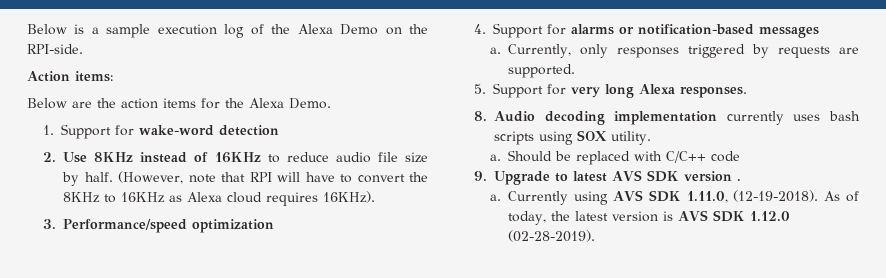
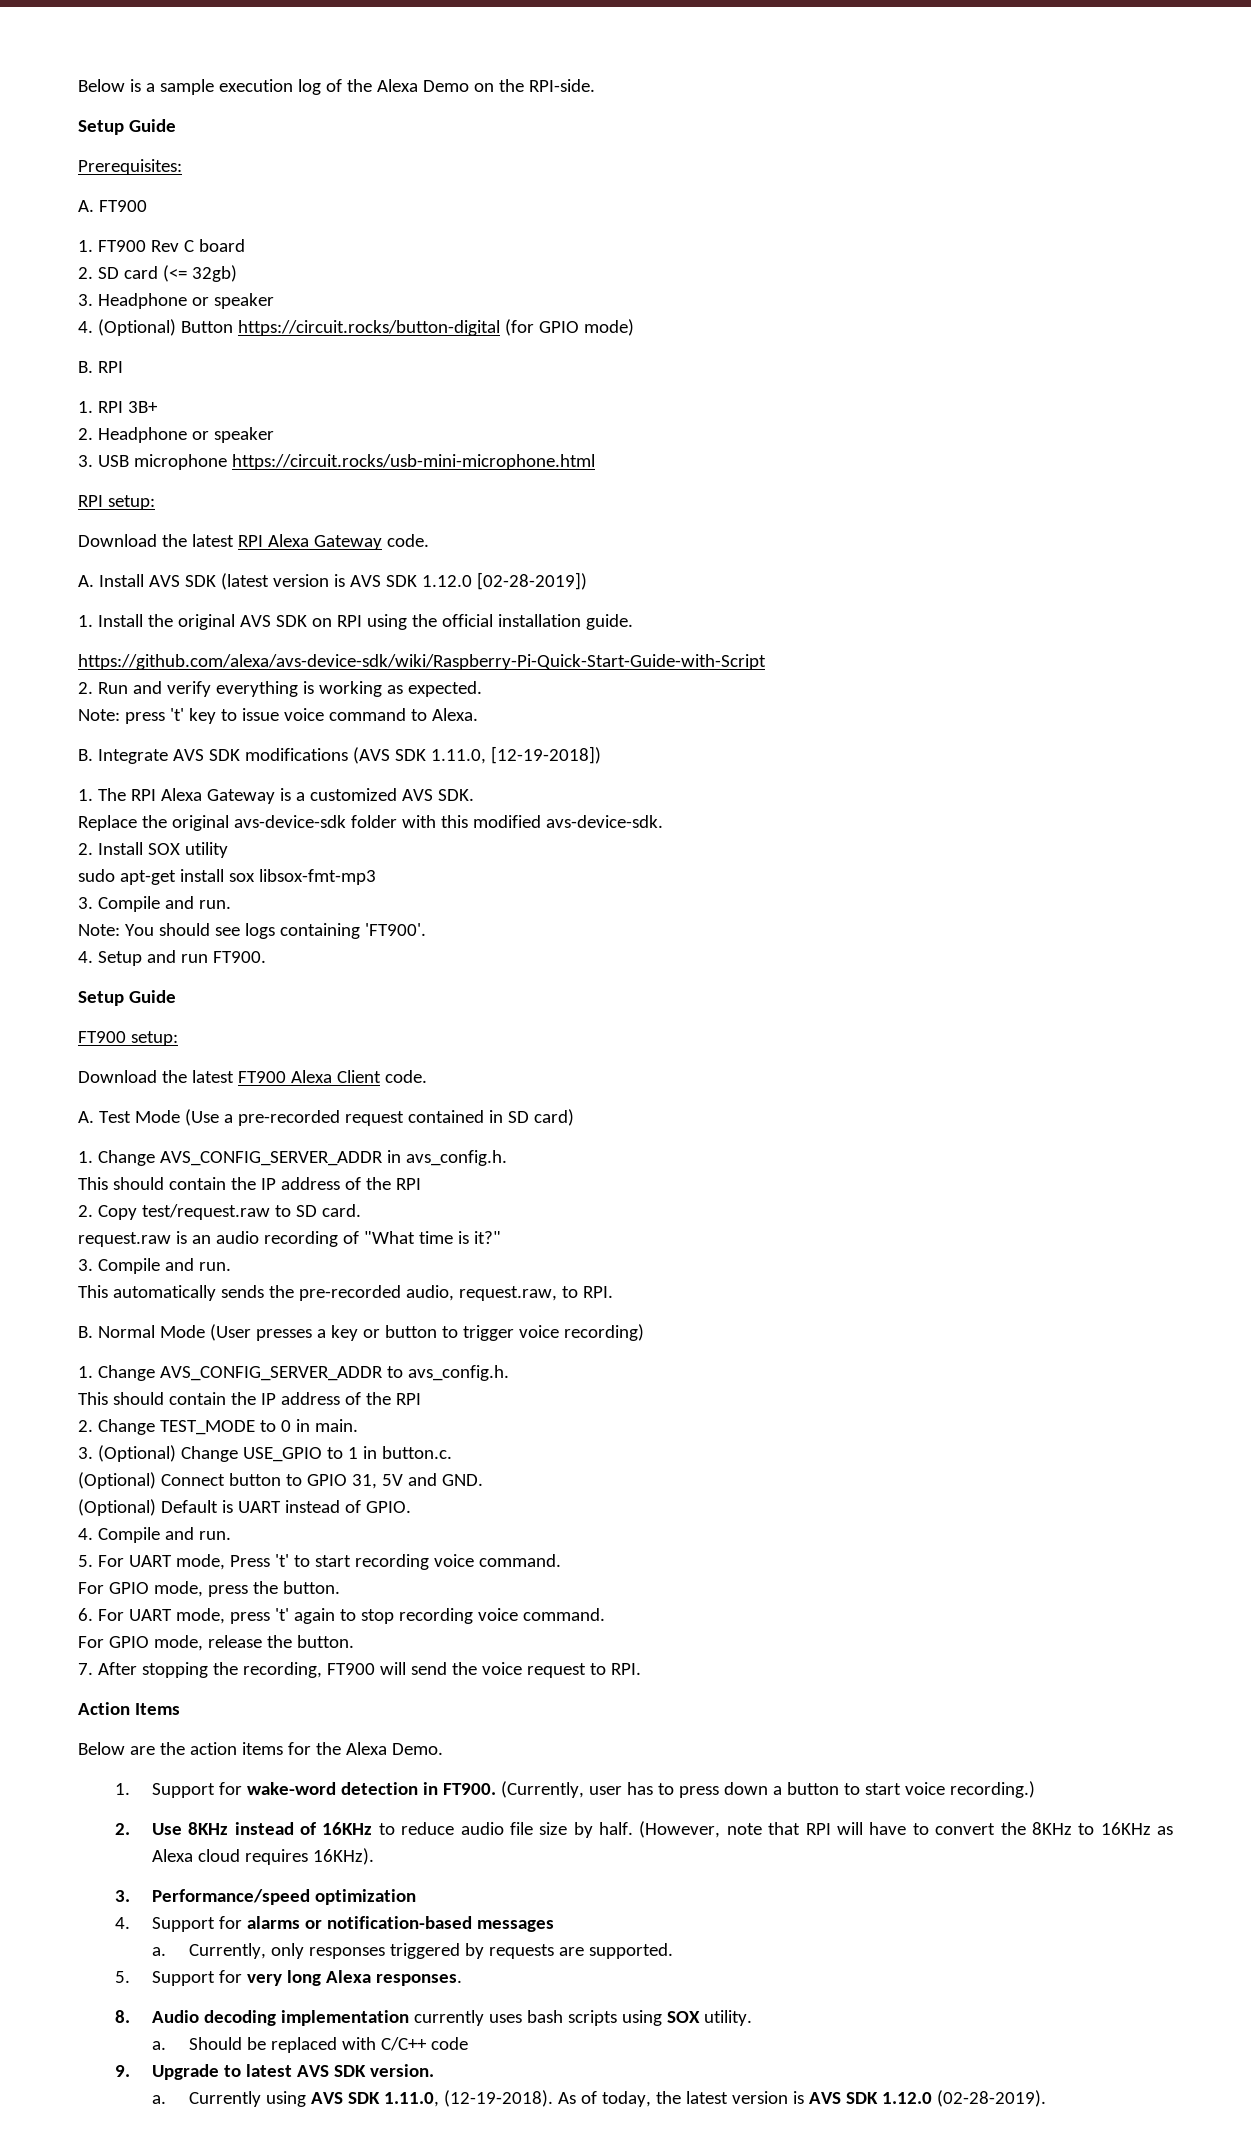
(83, 49) none -> [78,119,176,135] [78,159,182,175] [78,200,147,212] [78,239,245,252] [78,265,237,282] [78,293,274,309] [78,319,634,336] [78,361,123,373] [78,401,158,413] [78,427,274,443] [78,454,595,470] [78,495,155,510] [78,534,429,550] [78,572,587,590] [78,614,633,630] [78,654,766,670] [78,681,482,697] [78,708,478,724] [78,746,601,764] [78,788,474,804] [78,815,663,831] [78,842,228,858] [78,869,376,885] [78,896,231,912] [78,923,426,939] [78,950,266,966] [78,990,176,1006] [78,1031,178,1046] [78,1070,427,1083] [78,1109,574,1126] [78,1150,507,1166] [78,1177,421,1190] [78,1204,361,1220] [78,1231,501,1247] [78,1258,231,1274] [78,1285,613,1301] [78,1324,644,1341] [78,1365,509,1381] [78,1392,421,1405] [78,1419,358,1435] [78,1445,452,1462] [78,1472,483,1489] [78,1499,411,1516] [78,1527,231,1543] [78,1554,561,1570] [78,1581,340,1597] [78,1608,605,1624] [78,1635,354,1651] [78,1662,641,1678] // Setup Guide // Prerequisites: // A. FT900 // 1. FT900 Rev C board // 2. SD card (<= 32gb) // 3. Headphone or speaker // 4. (Optional) Button https://circuit.rocks/button-digital (for GPIO mode) // B. RPI // 1. RPI 3B+ // 2. Headphone or speaker // 3. USB microphone https://circuit.rocks/usb-mini-microphone.html // RPI setup: // Download the latest RPI Alexa Gateway code. // A. Install AVS SDK (latest version is AVS SDK 1.12.0 [02-28-2019]) // 1. Install the original AVS SDK on RPI using the official installation guide. // https://github.com/alexa/avs-device-sdk/wiki/Raspberry-Pi-Quick-Start-Guide-with-Script // 2. Run and verify everything is working as expected. // Note: press 't' key to issue voice command to Alexa. // B. Integrate AVS SDK modifications (AVS SDK 1.11.0, [12-19-2018]) // 1. The RPI Alexa Gateway is a customized AVS SDK. // Replace the original avs-device-sdk folder with this modified avs-device-sdk. // 2. Install SOX utility // sudo apt-get install sox libsox-fmt-mp3 // 3. Compile and run. // Note: You should see logs containing 'FT900'. // 4. Setup and run FT900. // Setup Guide // FT900 setup: // Download the latest FT900 Alexa Client code. // A. Test Mode (Use a pre-recorded request contained in SD card) // 1. Change AVS_CONFIG_SERVER_ADDR in avs_config.h. // This should contain the IP address of the RPI // 2. Copy test/request.raw to SD card. // request.raw is an audio recording of "What time is it?" // 3. Compile and run. // This automatically sends the pre-recorded audio, request.raw, to RPI. // B. Normal Mode (User presses a key or button to trigger voice recording) // 1. Change AVS_CONFIG_SERVER_ADDR to avs_config.h. // This should contain the IP address of the RPI // 2. Change TEST_MODE to 0 in main. // 3. (Optional) Change USE_GPIO to 1 in button.c. // (Optional) Connect button to GPIO 31, 5V and GND. // (Optional) Default is UART instead of GPIO. // 4. Compile and run. // 5. For UART mode, Press 't' to start recording voice command. // For GPIO mode, press the button. // 6. For UART mode, press 't' again to stop recording voice command. // For GPIO mode, release the button. // 7. After stopping the recording, FT900 will send the voice request to RPI.
[75,71,113,82] items: -> [134,1703,180,1715] Items
(280, 130) none -> [422,1781,1035,1798] in FT900. (Currently, user has to press down a button to start voice recording.)
[684,171,742,182] version . -> [369,2064,434,2077] version.

